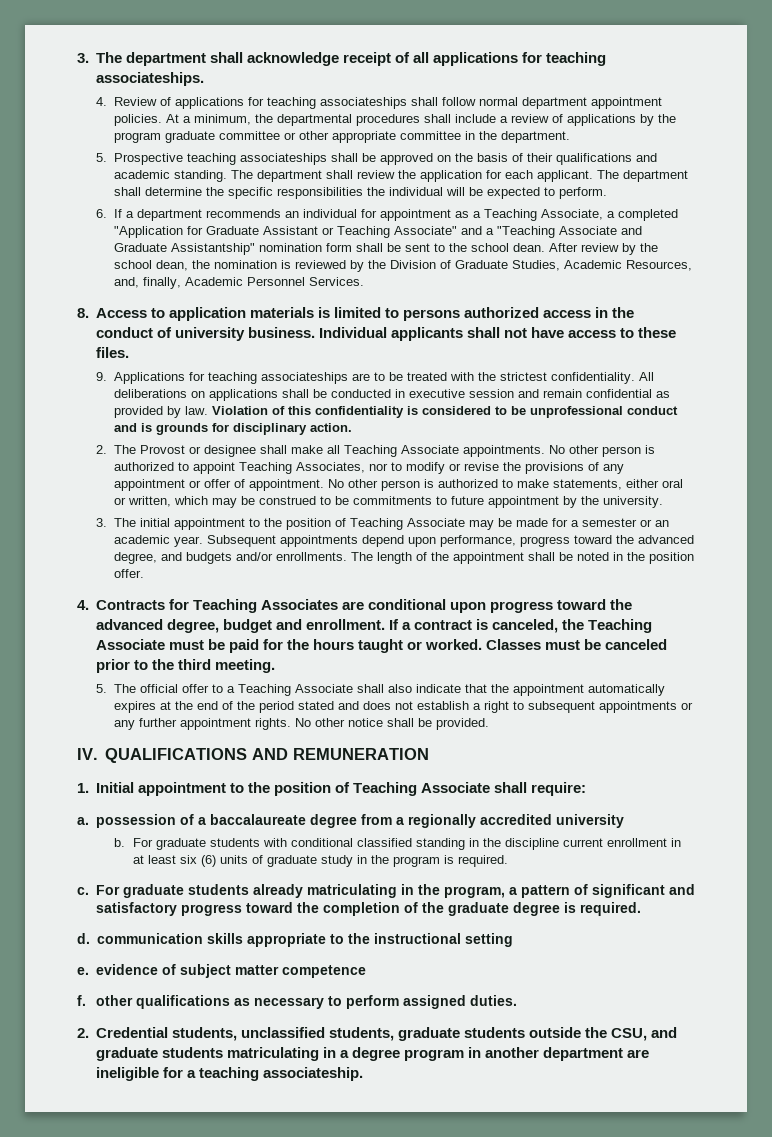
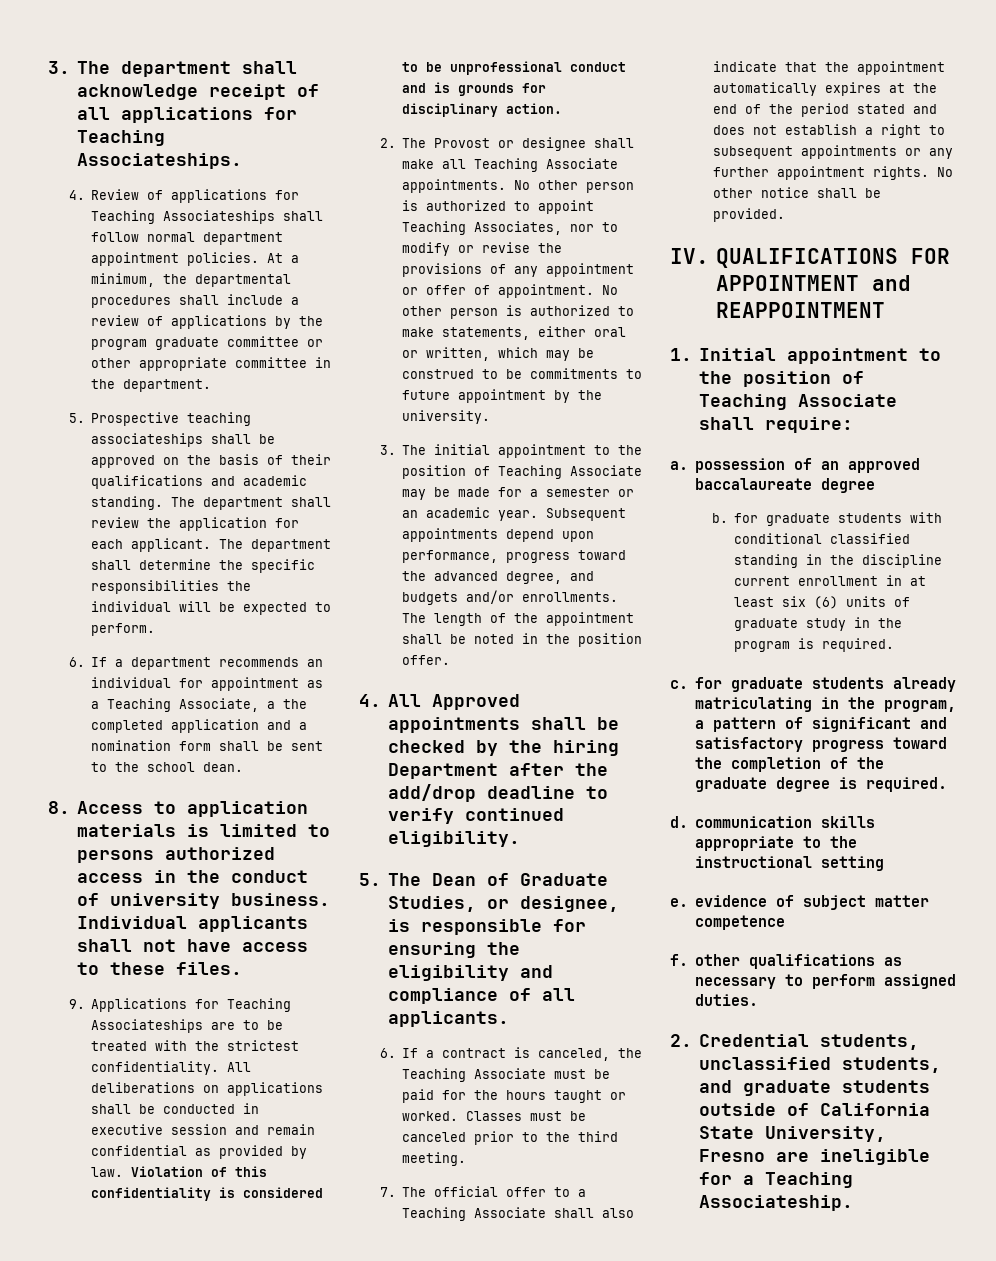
[546,52,607,66] [95,72,204,86] teaching associateships. -> [76,130,165,146] [76,153,242,169] Teaching Associateships.
[267,97,408,109] teaching associateships -> [91,210,276,224] Teaching Associateships
[618,209,679,221] [114,226,643,238] [114,243,256,255] completed "Application for Graduate Assistant or Teaching Associate" and a "Teaching Associate and Graduate Assistantship" -> [283,699,308,709] [91,719,308,733] the completed application and a
[549,243,659,255] [114,260,693,272] [114,277,365,289] After review by the school dean, the nomination is reviewed by the Division of Graduate Studies, Academic Resources, and, finally, Academic Personnel Services. -> (244, 767) none
[208,372,349,384] teaching associateships -> [227,998,292,1012] [91,1019,204,1033] Teaching Associateships
[95,599,633,613] [95,619,385,633] Contracts for Teaching Associates are conditional upon progress toward the advanced degree, budget and enrollment. -> [387,694,520,710] [387,717,619,733] [387,740,619,756] [387,763,608,779] [387,784,608,802] [387,808,564,824] [387,831,520,847] [359,873,608,886] [387,896,619,912] [387,919,586,935] [387,942,520,958] [387,965,553,981] [387,988,575,1004] [387,1011,509,1027] [379,1048,396,1058] All Approved appointments shall be checked by the hiring Department after the add/drop deadline to verify continued eligibility. // 5. The Dean of Graduate Studies, or designee, is responsible for ensuring the eligibility and compliance of all applicants. // 6.
[95,684,107,693] 5. -> [379,1187,396,1197] 7.
[251,748,429,760] AND REMUNERATION -> [910,248,950,264] [715,275,911,291] [715,302,885,318] FOR APPOINTMENT and REAPPOINTMENT
[197,817,206,825] a -> [820,458,920,473] an approved
[360,814,624,828] from a regionally accredited university -> (875, 485) none
[133,838,154,847] For -> [734,513,759,523] for
[95,885,120,895] For -> [694,677,722,689] for
(394, 1034) none -> [698,1080,732,1093] and
[585,1027,678,1041] [95,1047,624,1061] the CSU, and graduate students matriculating in a degree program in another department -> [786,1103,930,1116] [698,1126,886,1142] [698,1149,765,1162] of California State University, Fresno
[198,1067,363,1081] teaching associateship. -> [764,1172,853,1188] [698,1195,853,1211] Teaching Associateship.

